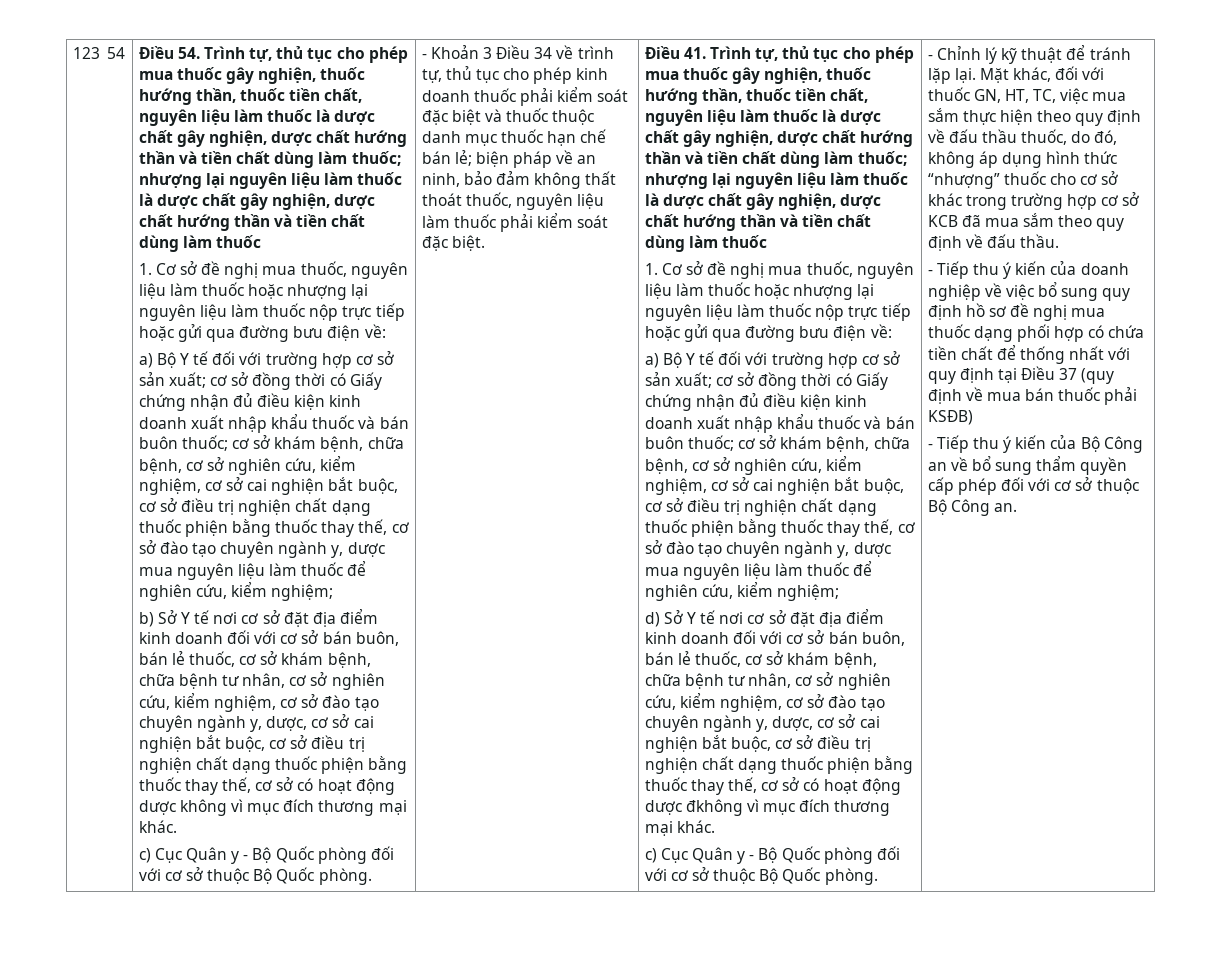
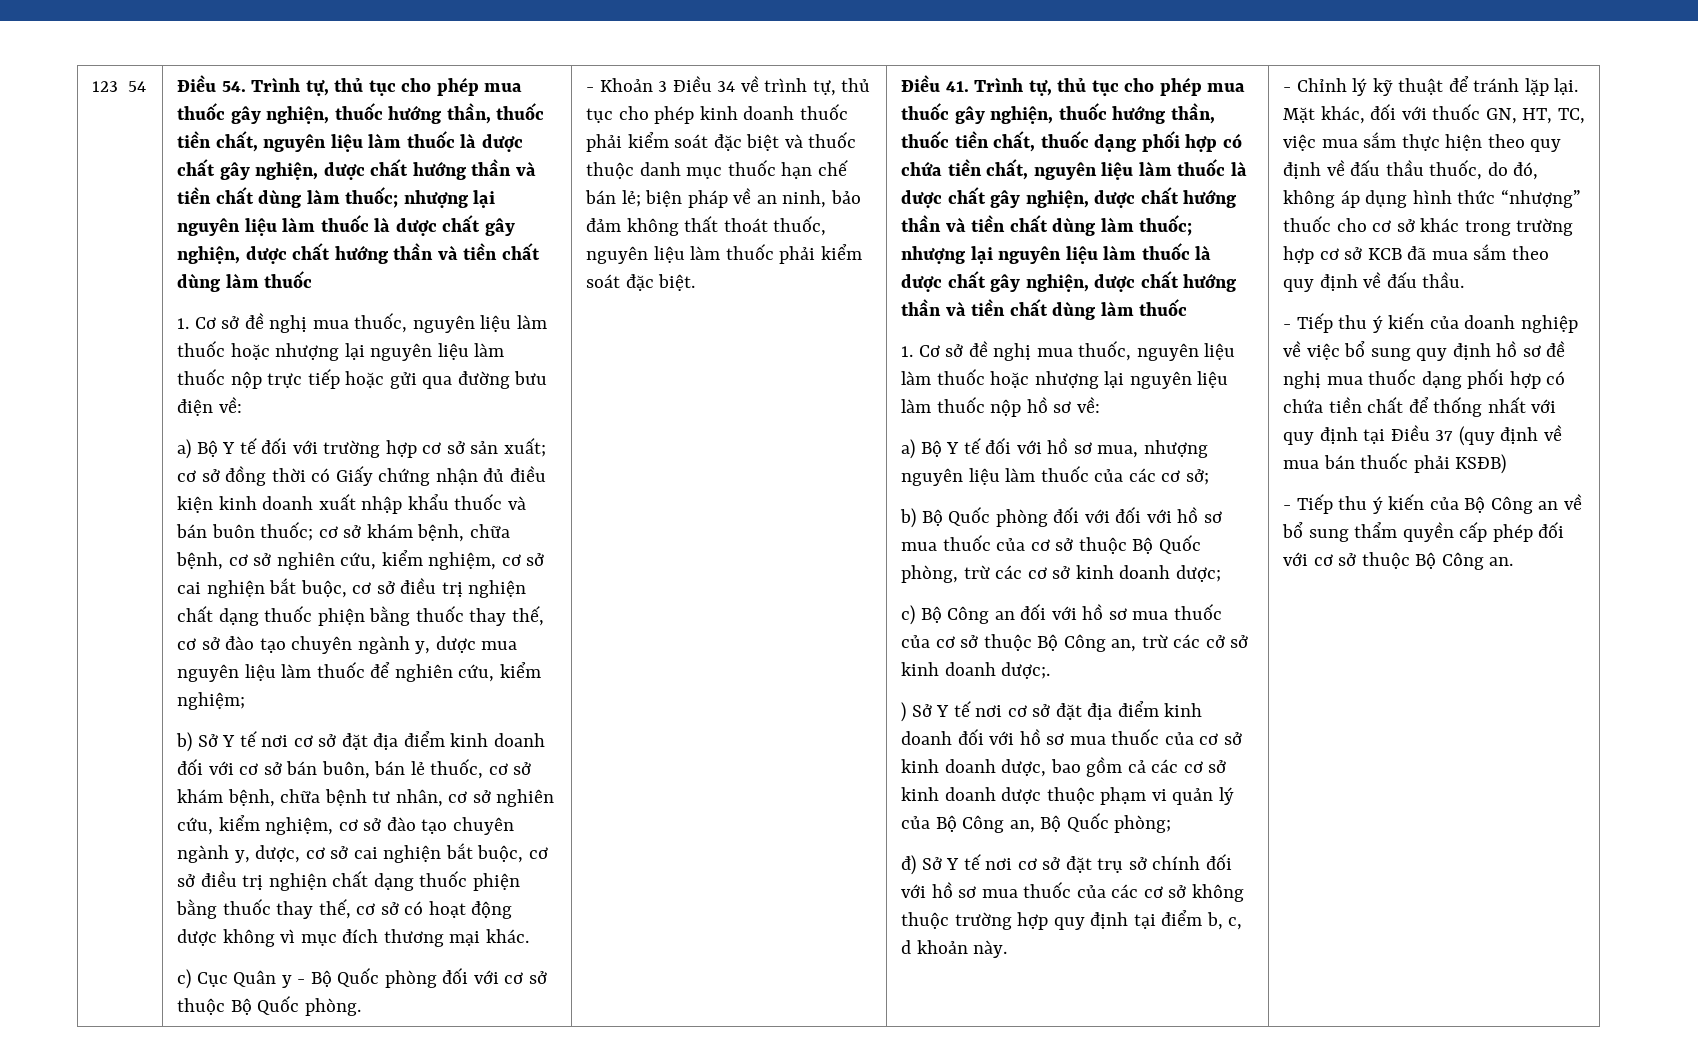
(869, 95) none -> [1040,131,1242,152] [901,159,1029,180] thuốc dạng phối hợp có chứa tiền chất,
[848,303,911,321] [644,324,892,342] [644,351,902,369] [644,372,888,390] [644,393,868,411] [644,414,915,433] [644,435,910,452] [644,456,863,475] [644,477,904,495] [644,498,877,516] [644,519,916,537] [644,540,891,558] [644,561,873,580] [644,582,840,601] [644,612,660,627] trực tiếp hoặc gửi qua đường bưu điện về: // a) Bộ Y tế đối với trường hợp cơ sở sản xuất; cơ sở đồng thời có Giấy chứng nhận đủ điều kiện kinh doanh xuất nhập khẩu thuốc và bán buôn thuốc; cơ sở khám bệnh, chữa bệnh, cơ sở nghiên cứu, kiểm nghiệm, cơ sở cai nghiện bắt buộc, cơ sở điều trị nghiện chất dạng thuốc phiện bằng thuốc thay thế, cơ sở đào tạo chuyên ngành y, dược mua nguyên liệu làm thuốc để nghiên cứu, kiểm nghiệm; // d) -> [1026,397,1100,413] [901,438,1208,459] [901,466,1209,486] [900,507,1222,528] [901,535,1201,554] [901,565,1221,583] [901,604,1222,625] [901,634,1249,652] [901,662,1051,679] [901,702,907,722] hồ sơ về: // a) Bộ Y tế đối với hồ sơ mua, nhượng nguyên liệu làm thuốc của các cơ sở; // b) Bộ Quốc phòng đối với đối với hồ sơ mua thuốc của cơ sở thuộc Bộ Quốc phòng, trừ các cơ sở kinh doanh dược; // c) Bộ Công an đối với hồ sơ mua thuốc của cơ sở thuộc Bộ Công an, trừ các cở sở kinh doanh dược;. // )
[786,630,905,646] [644,651,877,668] [644,672,891,690] [644,693,885,712] [644,714,880,732] [644,735,871,753] [644,756,914,774] [644,777,901,795] [644,799,891,816] [644,820,715,836] [644,846,901,864] [644,867,878,885] cơ sở bán buôn, bán lẻ thuốc, cơ sở khám bệnh, chữa bệnh tư nhân, cơ sở nghiên cứu, kiểm nghiệm, cơ sở đào tạo chuyên ngành y, dược, cơ sở cai nghiện bắt buộc, cơ sở điều trị nghiện chất dạng thuốc phiện bằng thuốc thay thế, cơ sở có hoạt động dược đkhông vì mục đích thương mại khác. // c) Cục Quân y - Bộ Quốc phòng đối với cơ sở thuộc Bộ Quốc phòng. -> [1019,729,1242,745] [901,757,1227,777] [901,787,1234,805] [901,813,1172,833] [901,854,1233,875] [901,882,1244,902] [901,910,1243,930] [901,940,1008,958] hồ sơ mua thuốc của cơ sở kinh doanh dược, bao gồm cả các cơ sở kinh doanh dược thuộc phạm vi quản lý của Bộ Công an, Bộ Quốc phòng; // đ) Sở Y tế nơi cơ sở đặt trụ sở chính đối với hồ sơ mua thuốc của các cơ sở không thuộc trường hợp quy định tại điểm b, c, d khoản này.

